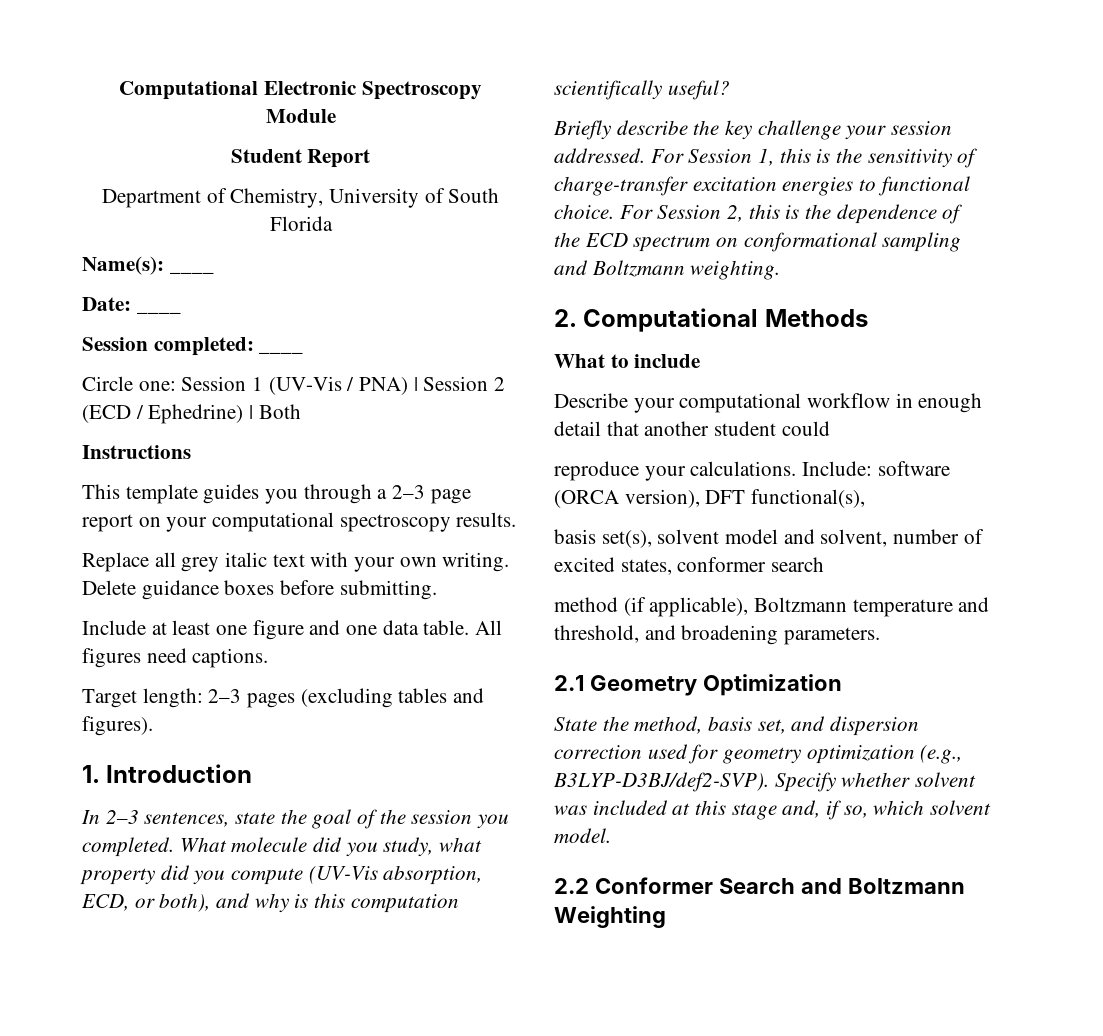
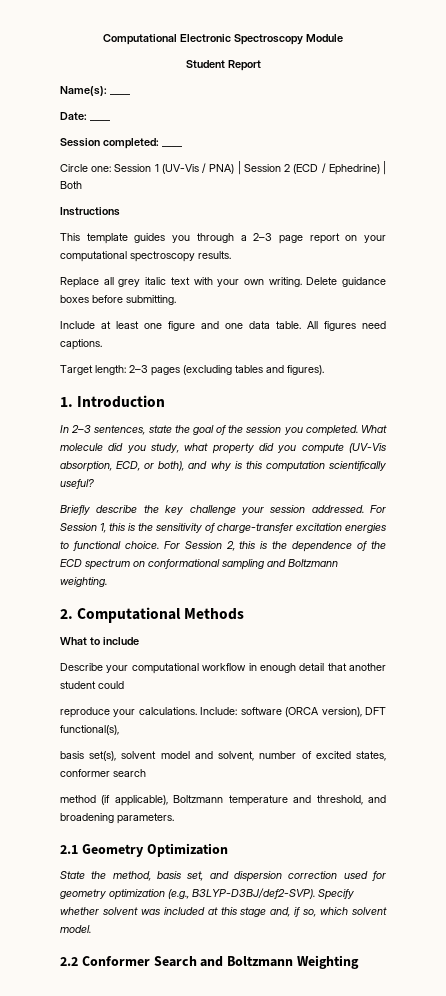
[101,188,500,208] [269,216,333,231] // Department of Chemistry, University of South Florida -> (261, 65) none

